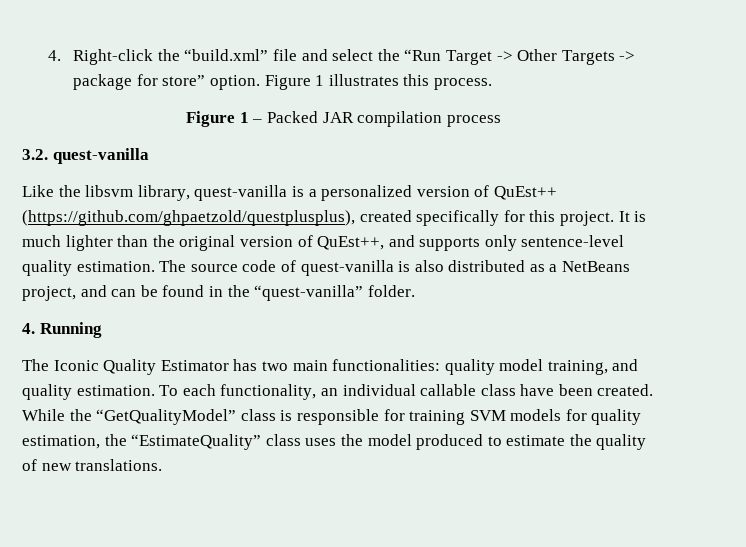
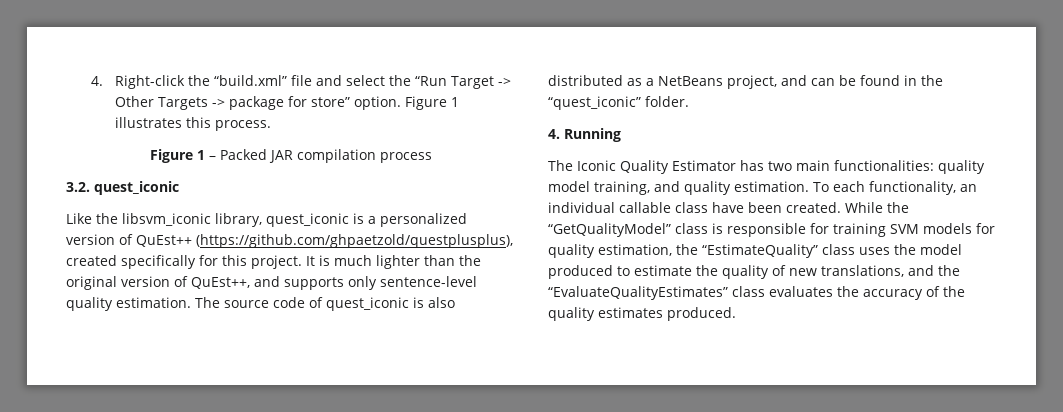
[52,148,149,164] quest-vanilla -> [94,181,179,195] quest_iconic
[85,185,288,201] libsvm library, quest-vanilla -> [122,213,349,227] libsvm_iconic library, quest_iconic
[300,260,394,276] quest-vanilla -> [326,297,409,311] quest_iconic
[254,285,364,301] “quest-vanilla” -> [548,96,641,110] “quest_iconic”
[75,459,163,471] translations. -> [821,265,960,277] [548,286,965,300] [548,307,736,321] translations, and the “EvaluateQualityEstimates” class evaluates the accuracy of the quality estimates produced.

